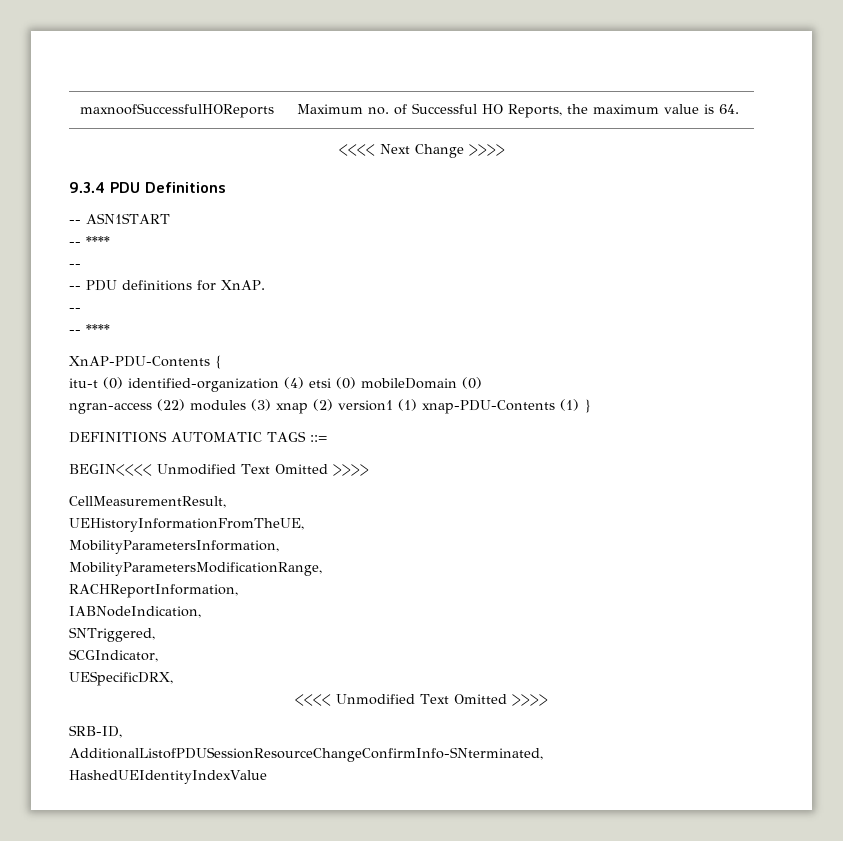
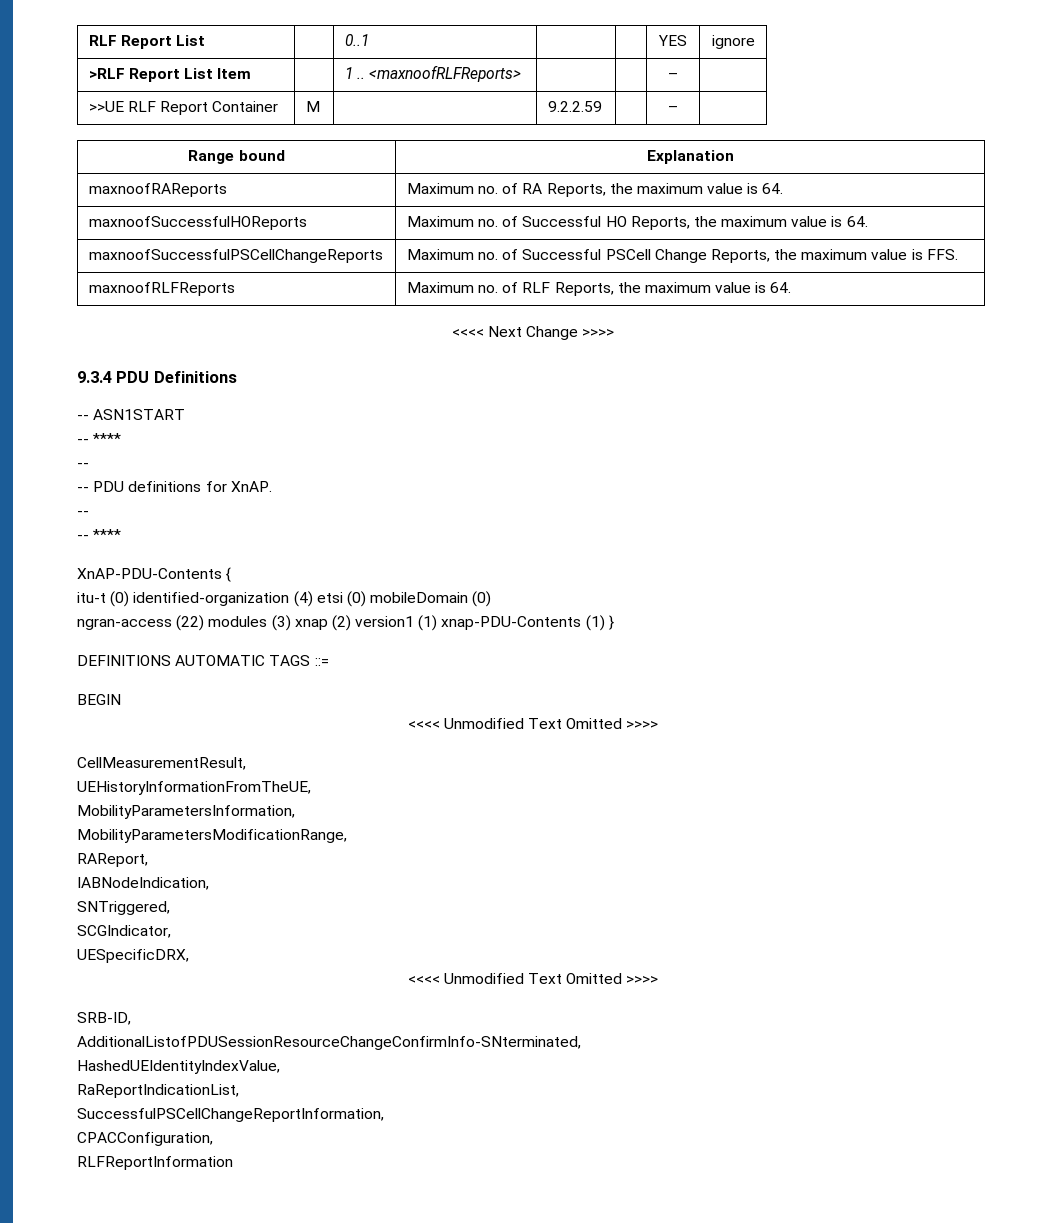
(80, 110) none -> [88,35,206,49] [344,34,369,46] [658,35,687,46] [711,35,755,49] [88,68,252,82] [344,65,522,82] [668,73,678,79] [88,101,279,115] [305,101,320,112] [547,101,602,112] [668,106,678,112] [188,150,285,164] [646,150,734,164] [88,183,227,197] [406,183,784,197] RLF Report List | | 0..1 | | | YES | ignore // >RLF Report List Item | | 1 .. <maxnoofRLFReports> | | | – | // >>UE RLF Report Container | M | | 9.2.2.59 | | – | // Range bound | Explanation // maxnoofRAReports | Maximum no. of RA Reports, the maximum value is 64. //
(740, 109) none -> [88,249,383,263] [406,249,958,263] [88,282,235,296] [406,282,792,296] // maxnoofSuccessfulPSCellChangeReports | Maximum no. of Successful PSCell Change Reports, the maximum value is FFS. // maxnoofRLFReports | Maximum no. of RLF Reports, the maximum value is 64.
[69,464,152,476] BEGIN<<<< -> [77,694,121,705] [407,721,440,729] BEGIN // <<<<
[69,584,238,598] RACHReportInformation, -> [77,853,148,867] RAReport,
[69,770,267,784] HashedUEIdentityIndexValue -> [77,1060,280,1074] [77,1084,239,1098] [77,1108,384,1122] [77,1132,213,1146] [77,1156,233,1170] HashedUEIdentityIndexValue, // RaReportIndicationList, // SuccessfulPSCellChangeReportInformation, // CPACConfiguration, // RLFReportInformation

